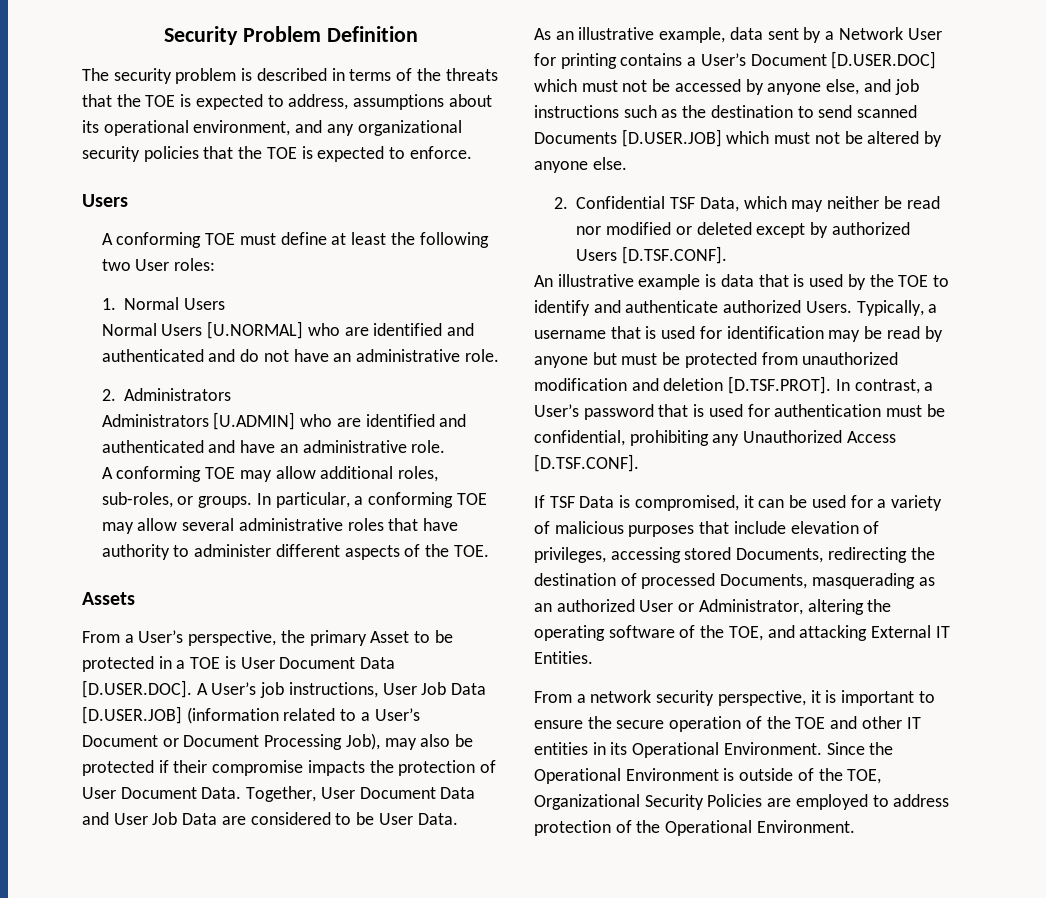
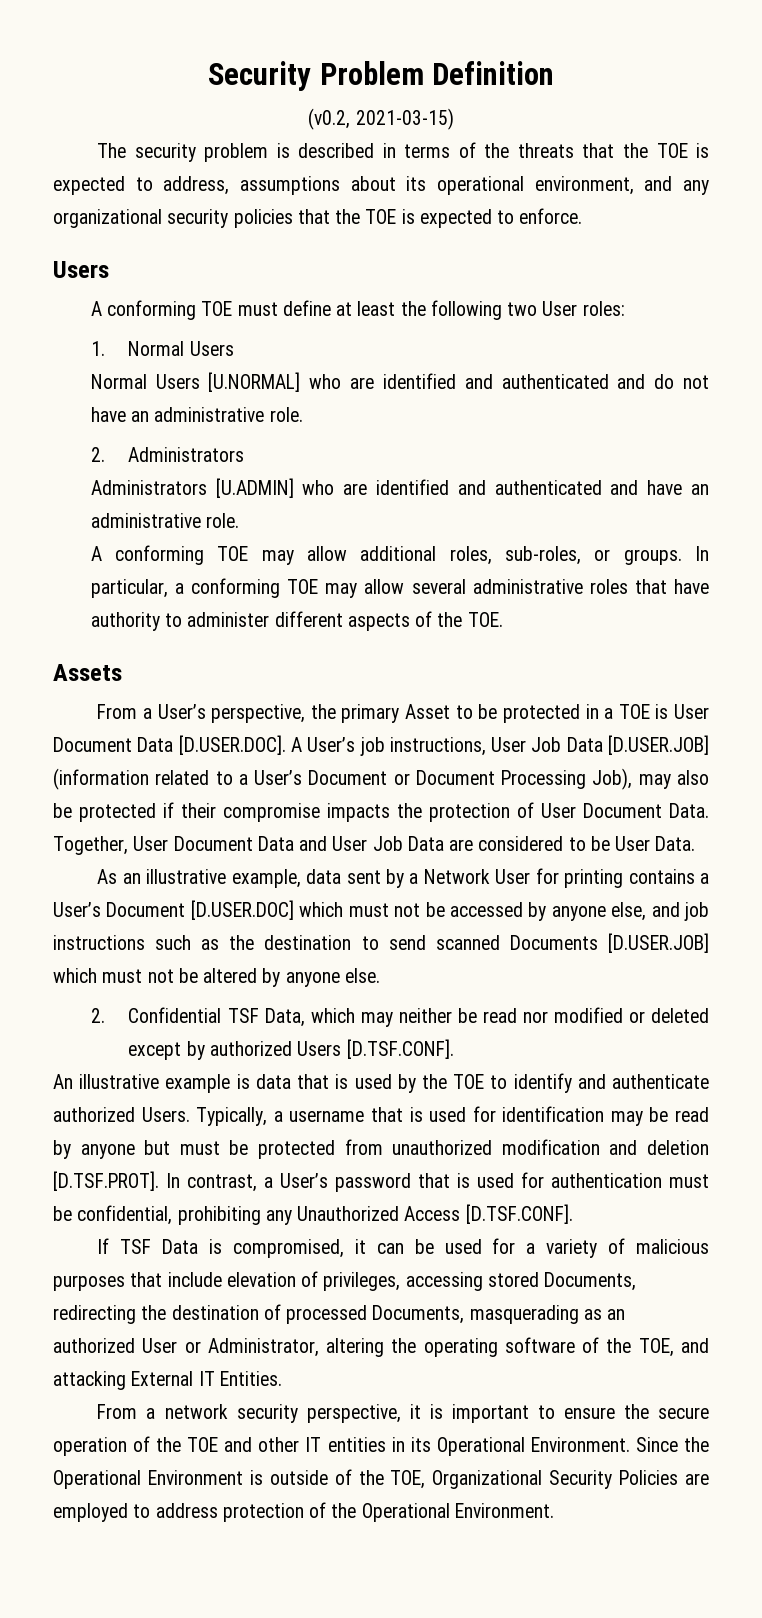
(418, 34) none -> [308,108,454,130] // (v0.2, 2021-03-15)

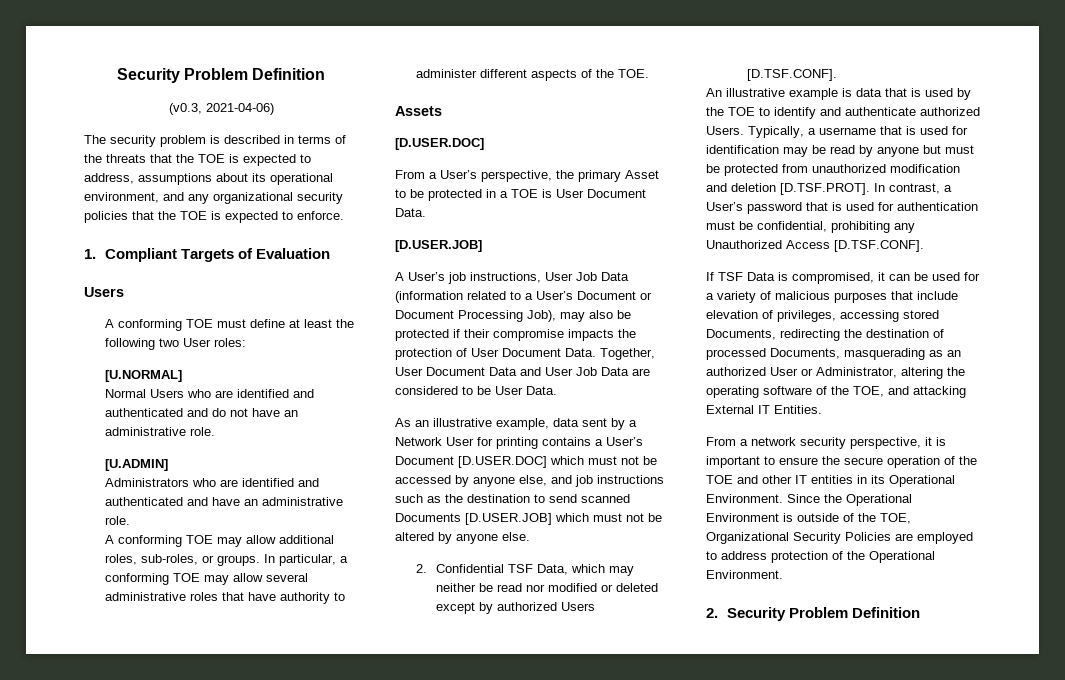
[308,108,454,130] (v0.2, 2021-03-15) -> [168,103,274,115] (v0.3, 2021-04-06)
(583, 216) none -> [84,248,330,262] // 1. Compliant Targets of Evaluation
[90,341,234,356] [90,372,301,392] 1. Normal Users // Normal Users [U.NORMAL] -> [104,370,182,382] [104,389,184,398] [U.NORMAL] // Normal Users
[90,447,245,462] [90,478,294,498] 2. Administrators // Administrators [U.ADMIN] -> [104,459,168,471] [104,478,189,487] [U.ADMIN] // Administrators
(122, 672) none -> [395,138,484,150] // [D.USER.DOC]
[137,735,286,755] Data [D.USER.DOC]. -> [395,208,426,217] [395,240,482,252] Data. // [D.USER.JOB] //
[608,735,709,755] [D.USER.JOB] -> (629, 276) none
(554, 1510) none -> [706,607,920,621] // 2. Security Problem Definition

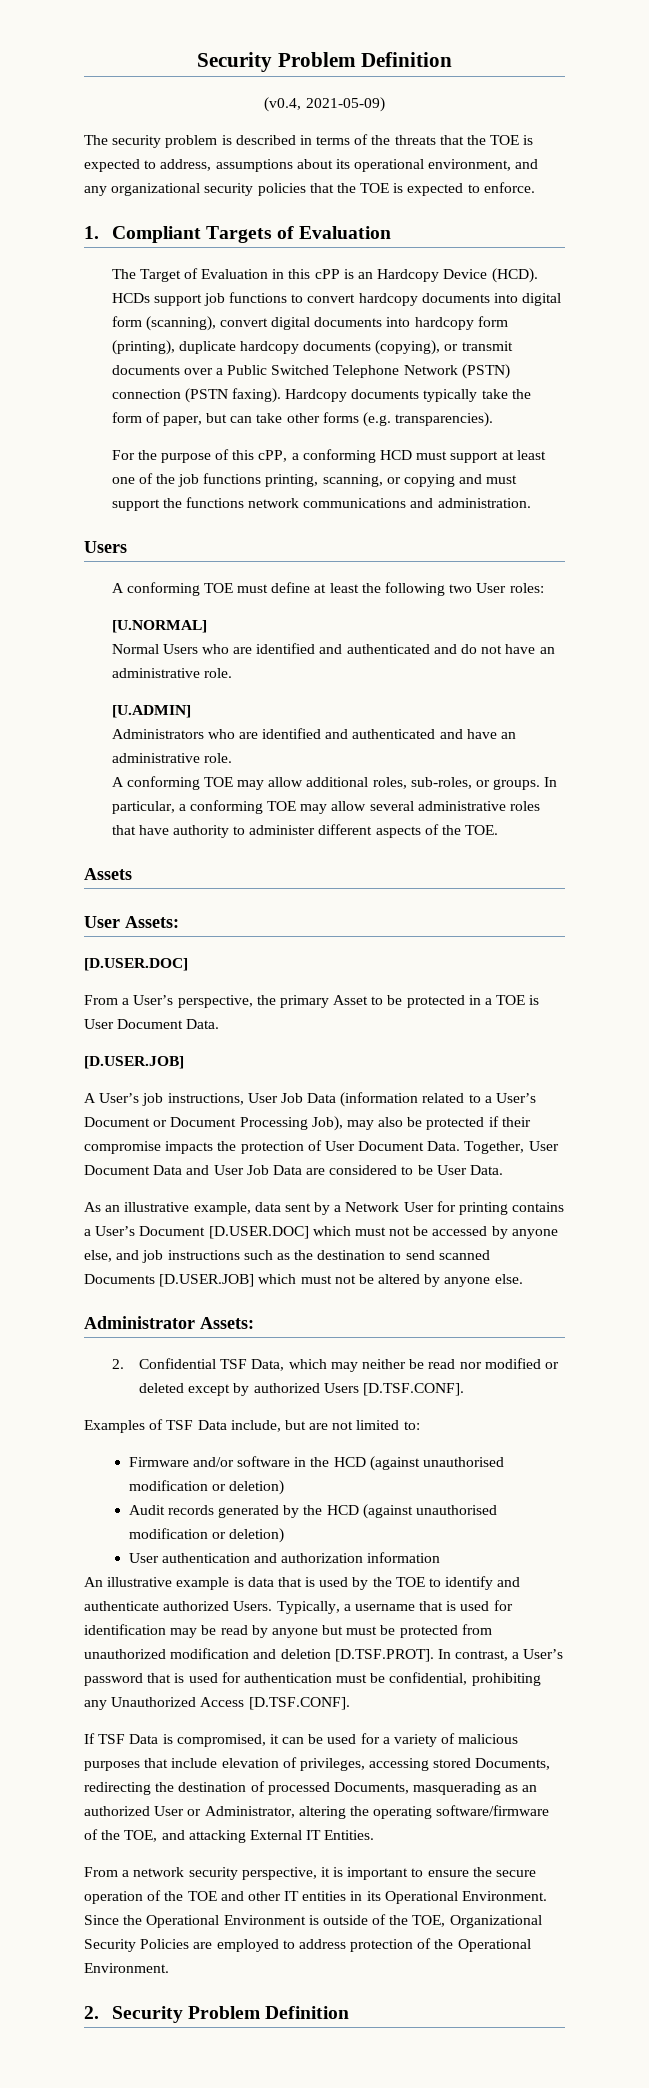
[168,103,274,115] (v0.3, 2021-04-06) -> [264,97,385,112] (v0.4, 2021-05-09)
(330, 253) none -> [111,268,538,283] [111,292,562,306] [111,316,508,331] [111,340,513,355] [111,364,510,379] [111,388,531,403] [111,412,494,427] [111,449,546,463] [111,473,518,487] [111,497,531,511] // The Target of Evaluation in this cPP is an Hardcopy Device (HCD). HCDs support job functions to convert hardcopy documents into digital form (scanning), convert digital documents into hardcopy form (printing), duplicate hardcopy documents (copying), or transmit documents over a Public Switched Telephone Network (PSTN) connection (PSTN faxing). Hardcopy documents typically take the form of paper, but can take other forms (e.g. transparencies). // For the purpose of this cPP, a conforming HCD must support at least one of the job functions printing, scanning, or copying and must support the functions network communications and administration.
(442, 111) none -> [84,916,179,928] // User Assets:
(530, 536) none -> [84,1316,254,1329] // Administrator Assets:
(838, 75) none -> [84,1419,420,1433] [128,1456,504,1471] [128,1480,284,1495] [128,1504,497,1519] [128,1528,284,1543] [128,1552,441,1563] // Examples of TSF Data include, but are not limited to: // Firmware and/or software in the HCD (against unauthorised modification or deletion) // Audit records generated by the HCD (against unauthorised modification or deletion) // User authentication and authorization information
[763,386,812,395] software -> [436,1805,550,1816] software/firmware

